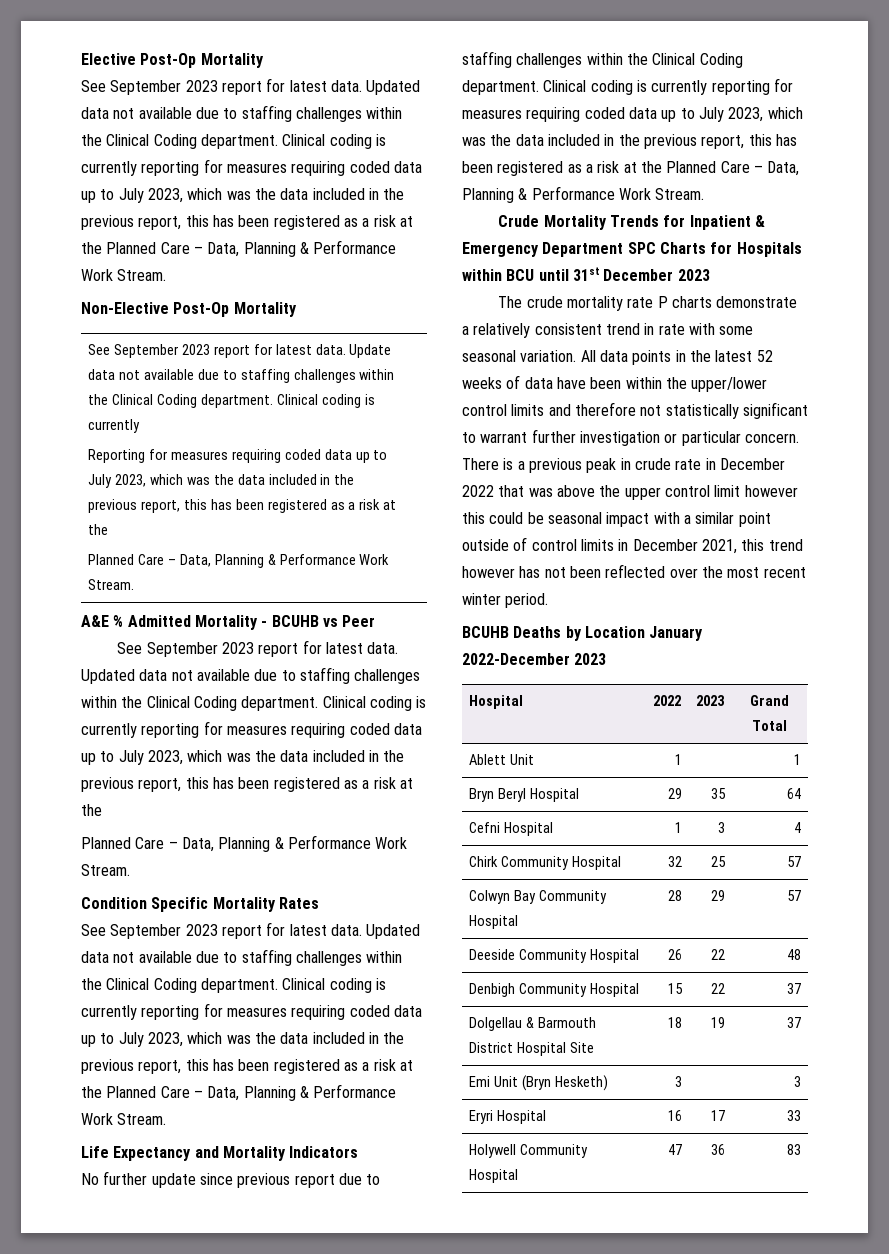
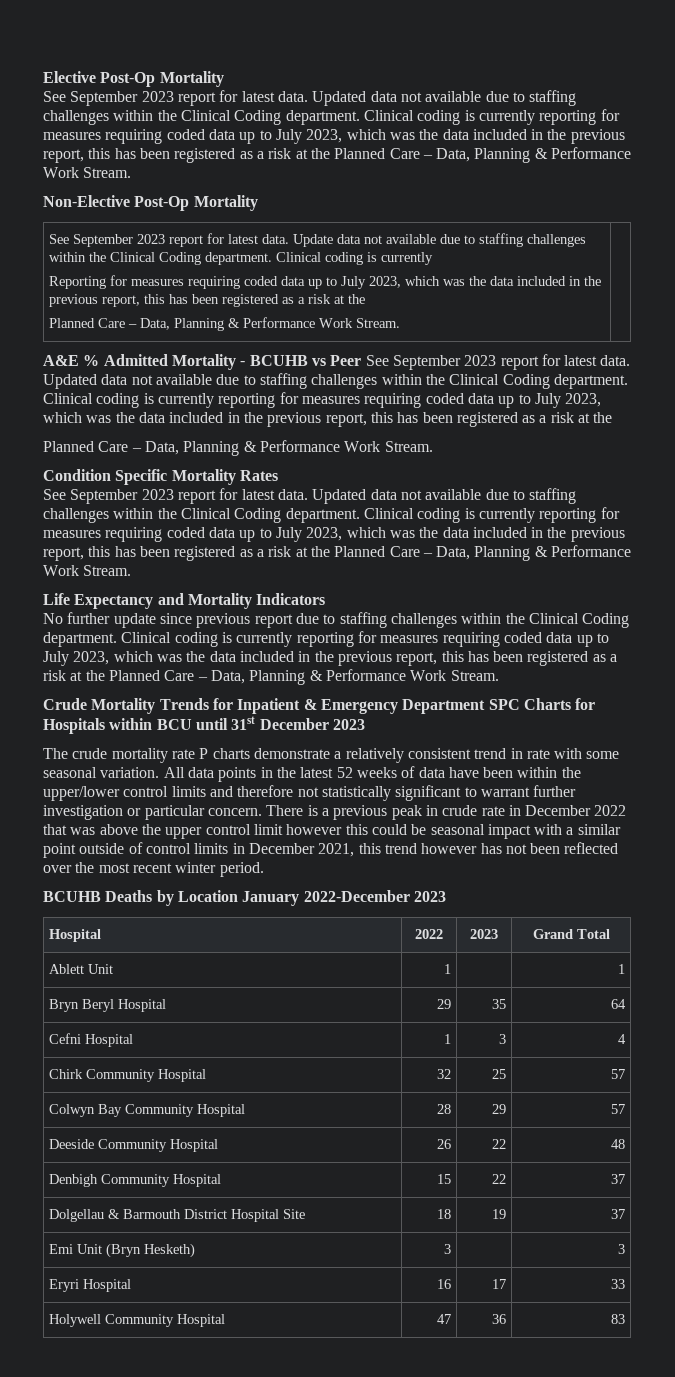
(376, 621) // -> (362, 360) none

